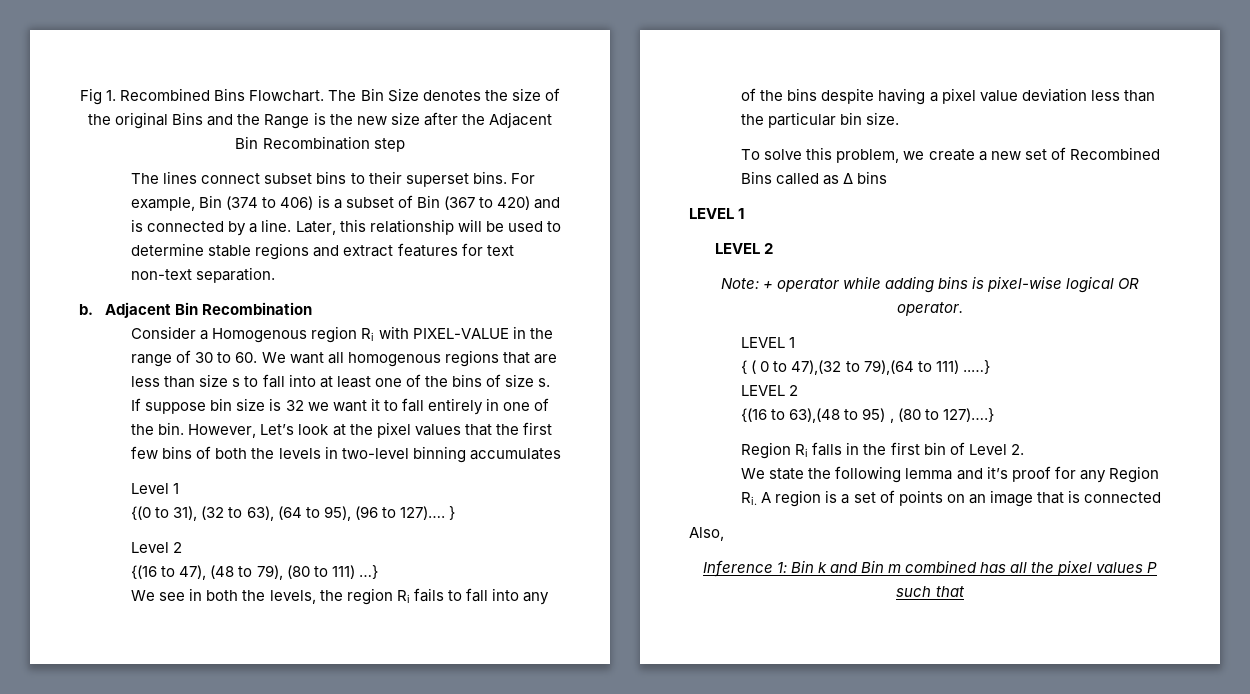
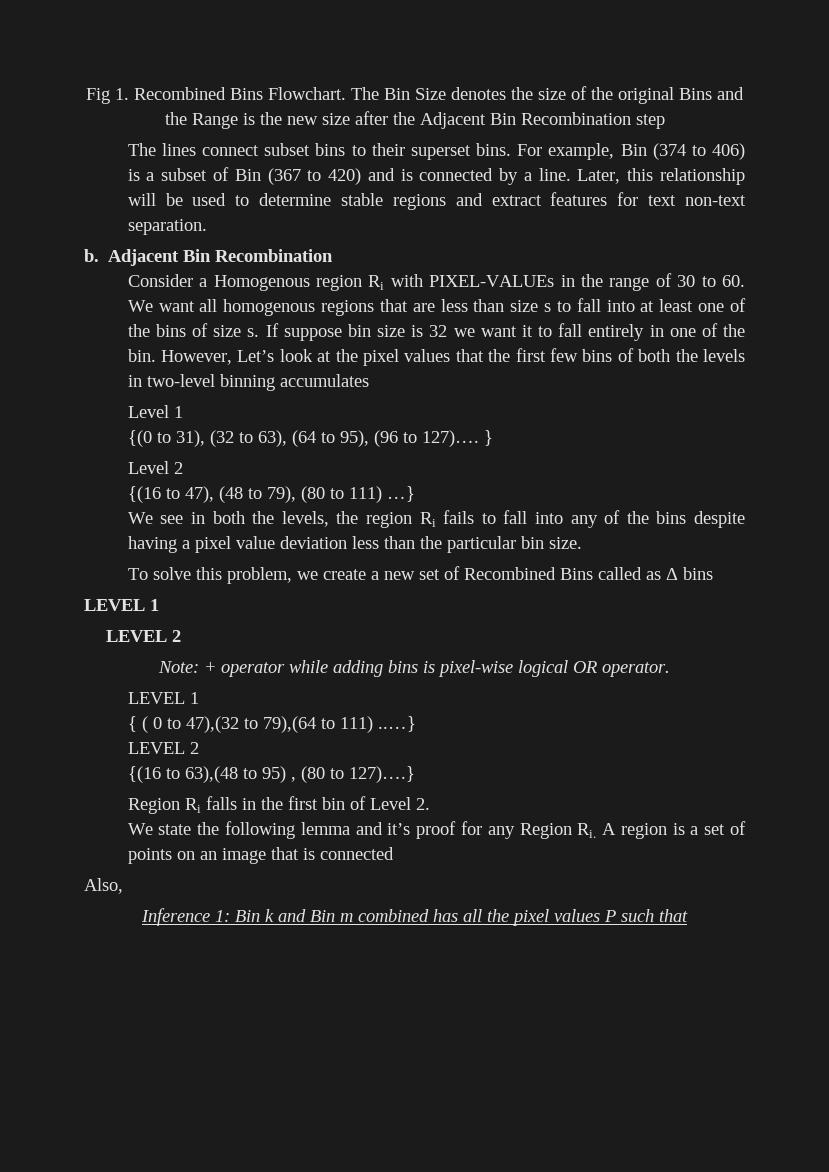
[412,328,509,339] PIXEL-VALUE -> [429,275,555,287] PIXEL-VALUEs

